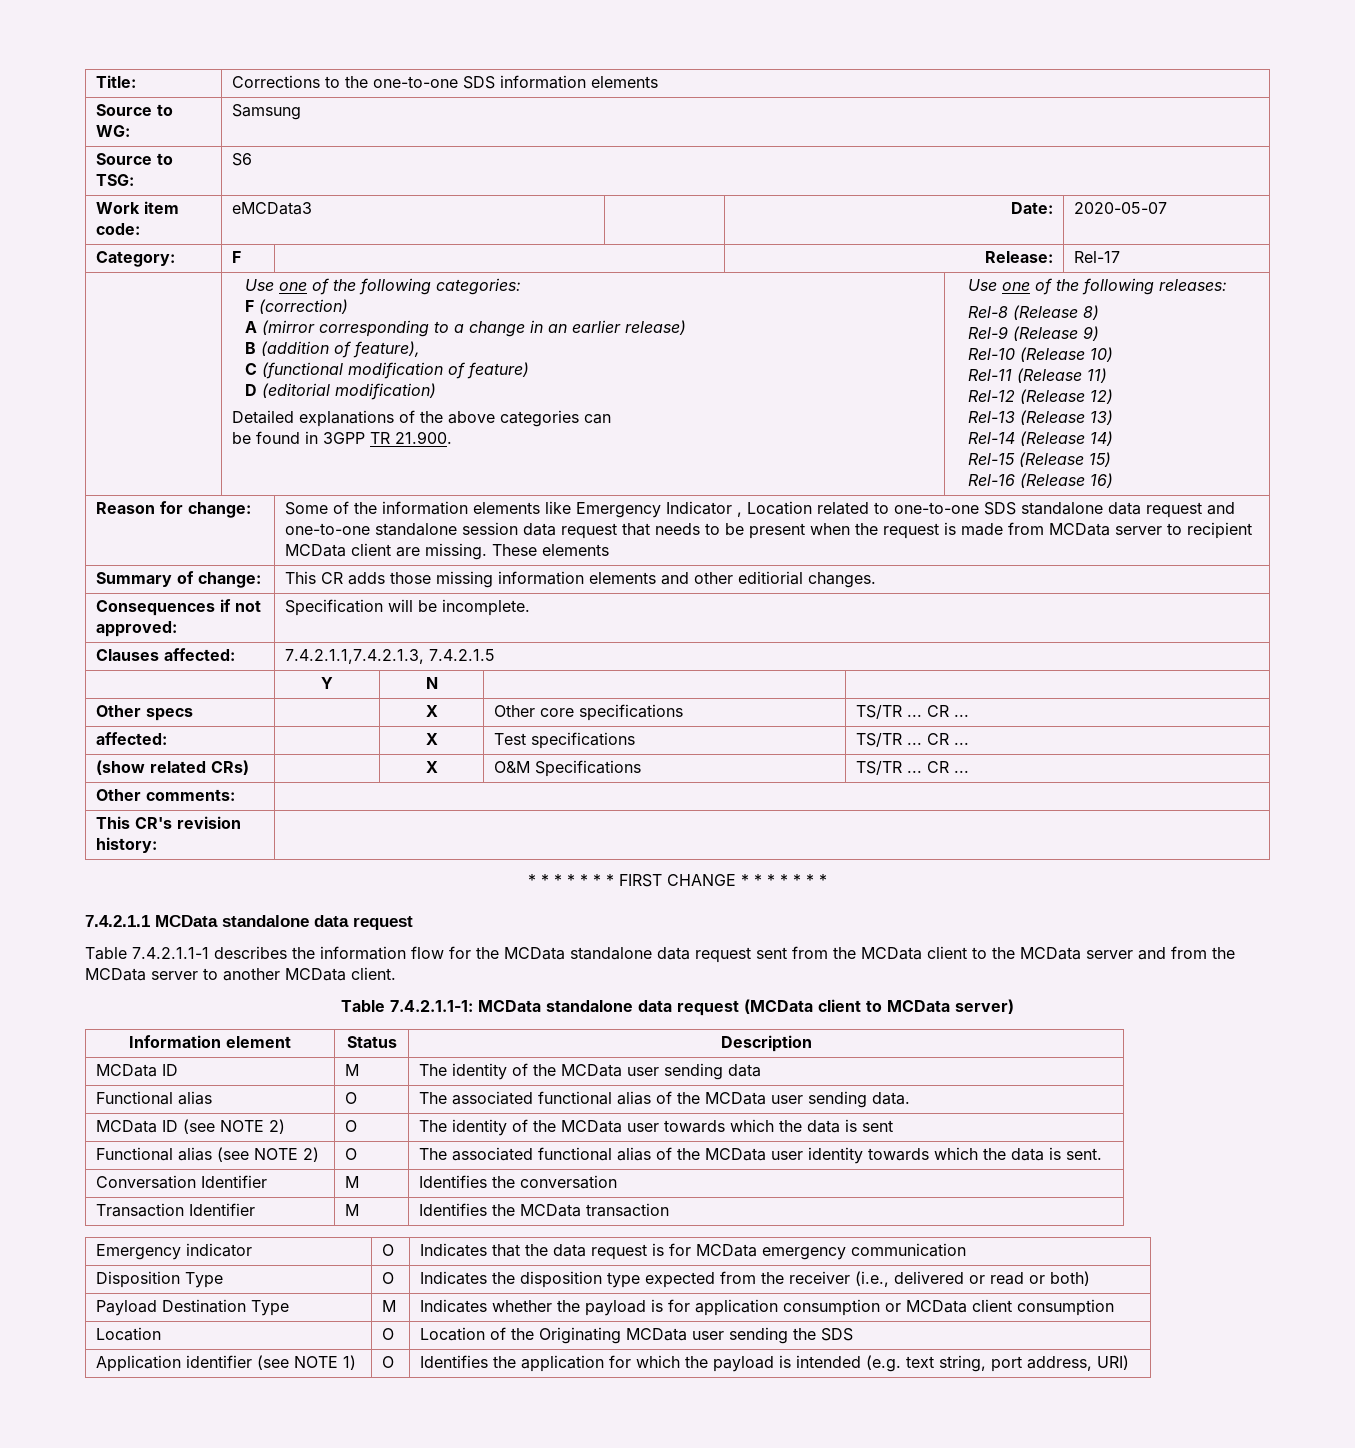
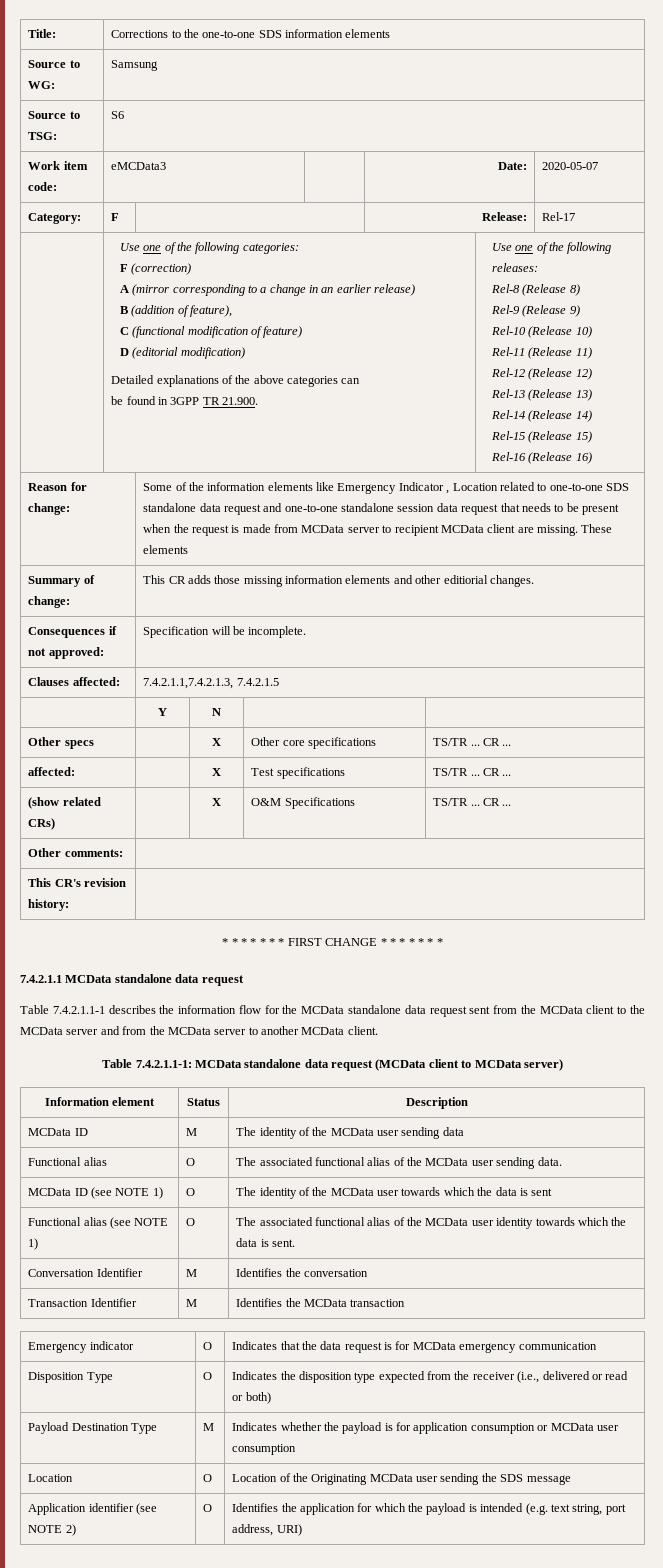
[269,1119,286,1134] 2) -> [152,1187,163,1199] 1)
[303,1147,320,1162] 2) -> [28,1238,39,1250] 1)
[972,1299,1013,1312] client -> [596,1425,619,1431] user
(854, 1334) none -> [526,1475,571,1485] message
[343,1355,357,1370] 1) -> [65,1524,76,1536] 2)

